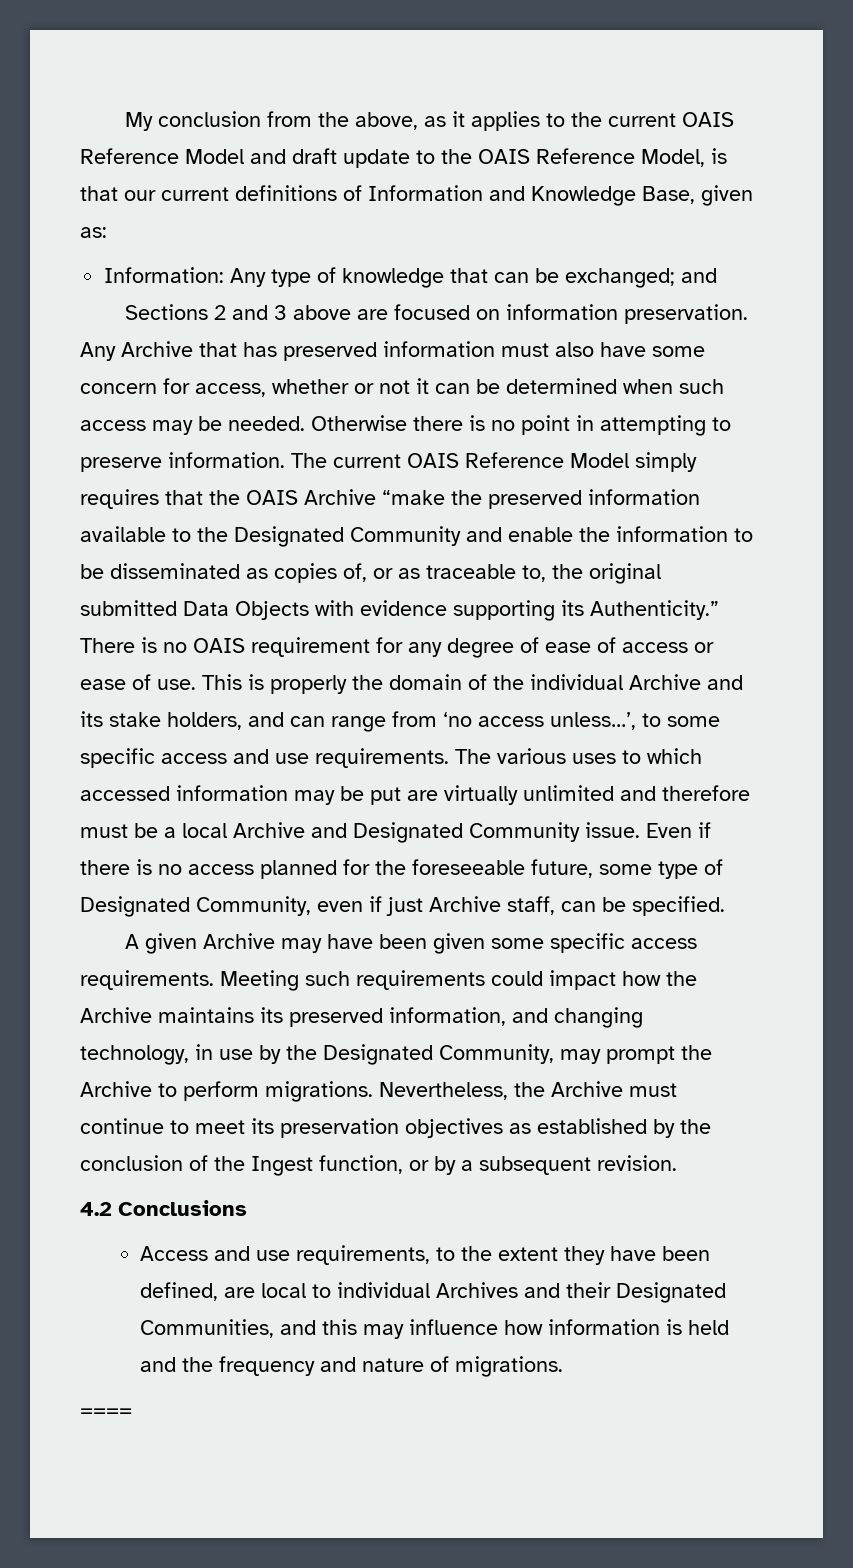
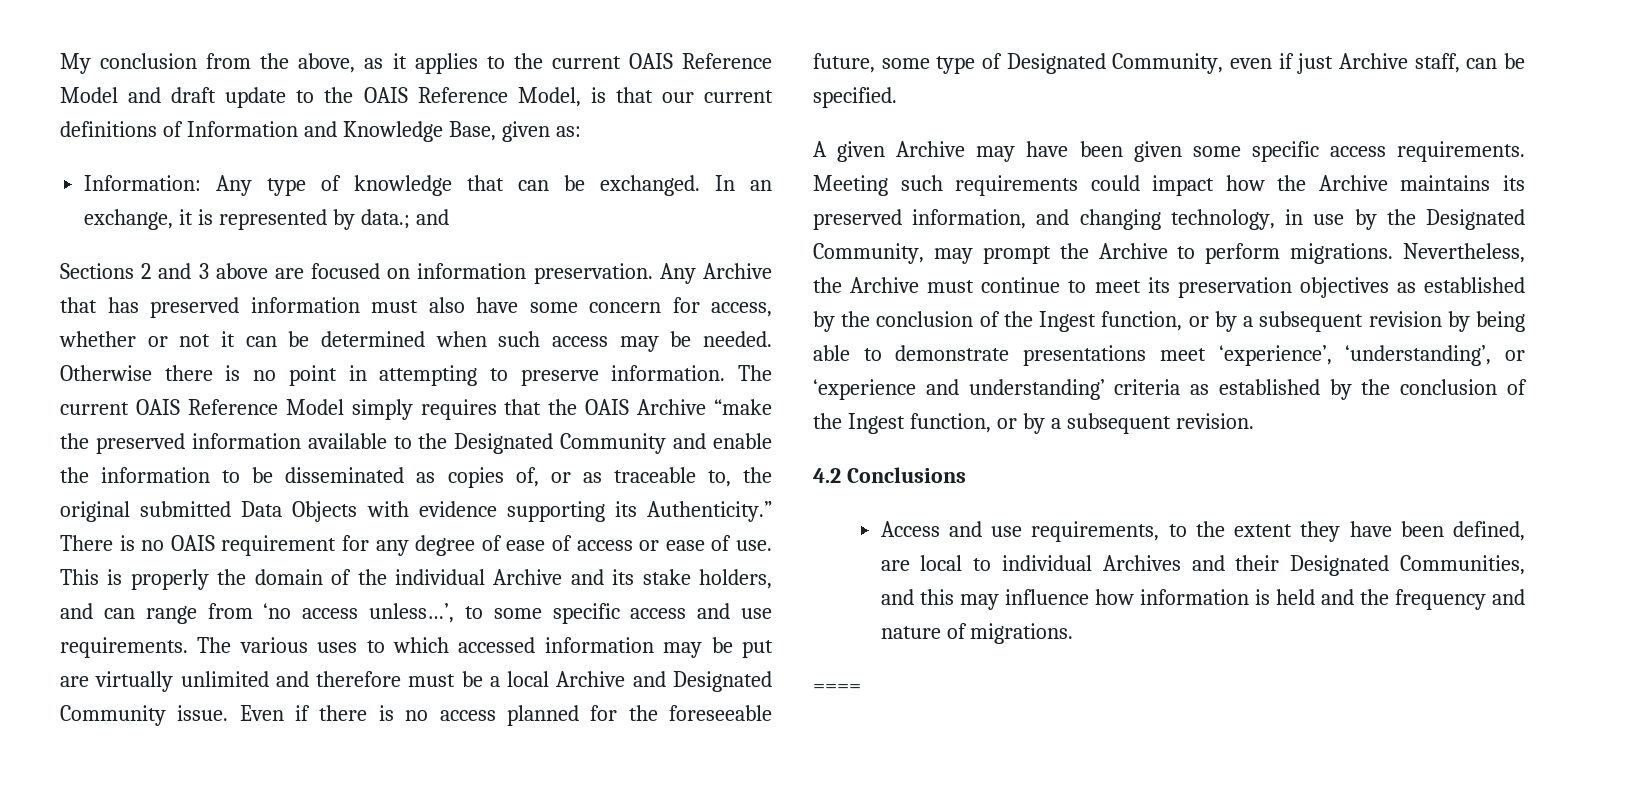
[565,268,676,288] exchanged; -> [600,175,773,196] [84,209,410,230] exchanged. In an exchange, it is represented by data.;
(591, 1165) none -> [1368,311,1525,332] [813,345,1525,366] [813,379,1527,400] [813,413,1171,434] revision by being able to demonstrate presentations meet ‘experience’, ‘understanding’, or ‘experience and understanding’ criteria as established by the conclusion of the Ingest function, or by a subsequent

